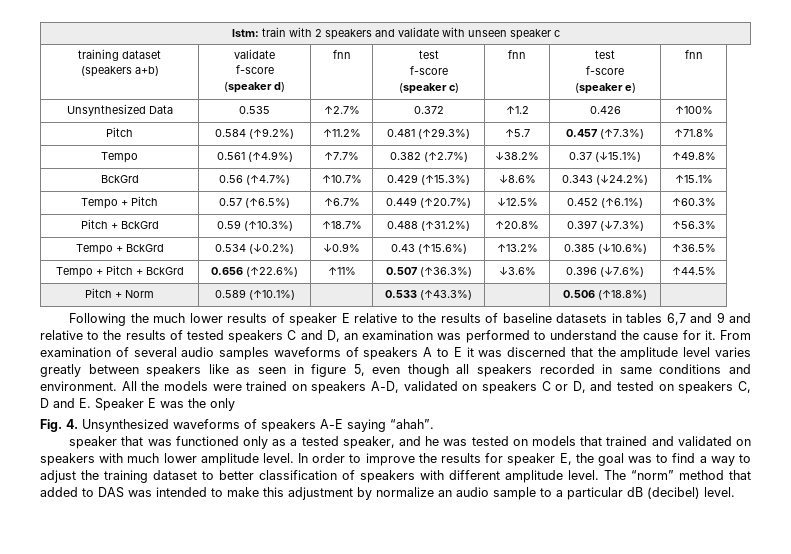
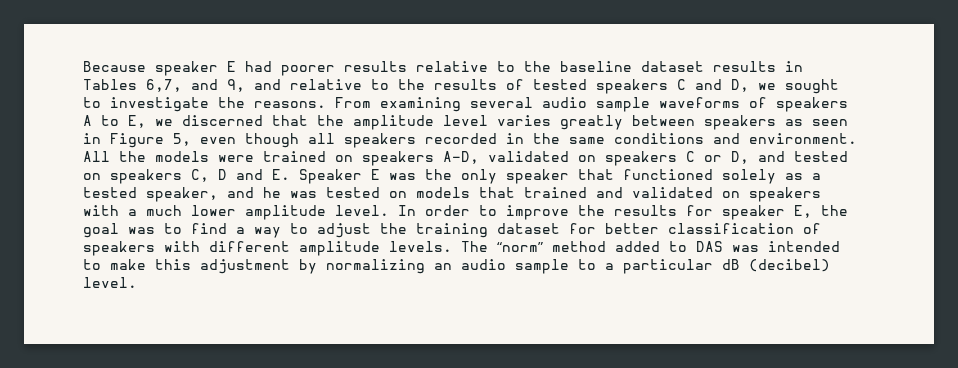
[231,27,560,40] [78,49,161,61] [80,66,159,77] [234,49,275,59] [235,65,274,74] [224,82,285,93] [332,50,351,59] [418,50,439,59] [409,66,448,75] [398,83,459,94] [508,50,526,59] [595,50,615,59] [586,66,624,75] [574,83,636,94] [684,50,703,59] [66,104,173,116] [239,106,270,114] [323,106,360,114] [413,106,444,114] [505,106,529,114] [589,106,621,114] [674,106,713,114] [106,127,133,137] [215,128,294,139] [322,129,361,137] [387,128,470,139] [504,129,530,137] [566,129,644,139] [673,129,714,137] [101,152,138,163] [216,151,293,162] [324,152,359,160] [389,152,468,162] [495,152,539,160] [569,152,641,162] [671,151,716,160] [100,175,139,183] [219,175,290,185] [321,175,362,183] [387,174,470,185] [498,175,536,183] [562,175,648,185] [674,175,713,183] [81,196,158,209] [219,198,290,208] [323,198,360,206] [386,197,471,208] [496,198,538,206] [567,198,643,208] [671,198,716,206] [80,219,159,229] [216,220,293,231] [321,221,362,229] [387,221,470,231] [495,221,539,229] [566,220,644,231] [671,221,716,229] [75,244,164,255] [215,244,294,254] [323,243,360,252] [390,244,467,254] [496,244,538,252] [563,244,647,254] [671,244,716,252] [55,265,184,278] [211,267,298,277] [327,267,356,275] [385,267,472,277] [498,267,536,275] [566,266,644,277] [671,267,716,275] [85,288,154,298] [214,289,295,300] [385,290,472,300] [563,290,647,300] [69,312,725,326] lstm: train with 2 speakers and validate with unseen speaker c // training dataset // (speakers a+b) | validate // f-score // (speaker d) | fnn | test // f-score // (speaker c) | fnn | test // f-score // (speaker e) | fnn // Unsynthesized Data | 0.535 | ↑2.7% | 0.372 | ↑1.2 | 0.426 | ↑100% // Pitch | 0.584 (↑9.2%) | ↑11.2% | 0.481 (↑29.3%) | ↑5.7 | 0.457 (↑7.3%) | ↑71.8% // Tempo | 0.561 (↑4.9%) | ↑7.7% | 0.382 (↑2.7%) | ↓38.2% | 0.37 (↓15.1%) | ↑49.8% // BckGrd | 0.56 (↑4.7%) | ↑10.7% | 0.429 (↑15.3%) | ↓8.6% | 0.343 (↓24.2%) | ↑15.1% // Tempo + Pitch | 0.57 (↑6.5%) | ↑6.7% | 0.449 (↑20.7%) | ↓12.5% | 0.452 (↑6.1%) | ↑60.3% // Pitch + BckGrd | 0.59 (↑10.3%) | ↑18.7% | 0.488 (↑31.2%) | ↑20.8% | 0.397 (↓7.3%) | ↑56.3% // Tempo + BckGrd | 0.534 (↓0.2%) | ↓0.9% | 0.43 (↑15.6%) | ↑13.2% | 0.385 (↓10.6%) | ↑36.5% // Tempo + Pitch + BckGrd | 0.656 (↑22.6%) | ↑11% | 0.507 (↑36.3%) | ↓3.6% | 0.396 (↓7.6%) | ↑44.5% // Pitch + Norm | 0.589 (↑10.1%) | | 0.533 (↑43.3%) | | 0.506 (↑18.8%) | // Following the much lower results of speaker E relative to the results of baseline datasets in tables 6,7 and 9 -> [83,61,803,76] [83,79,245,92] Because speaker E had poorer results relative to the baseline dataset results in Tables 6,7, and 9,
[343,330,752,343] [40,347,129,357] an examination was performed to understand the cause for it. From examination of -> [758,79,839,94] [83,97,461,112] we sought to investigate the reasons. From examining
[219,347,270,360] samples -> [596,97,650,112] sample
[453,347,503,357] E it was -> [128,115,173,128] E, we
[208,364,229,374] like -> (776, 122) none
[311,364,347,377] figure -> [110,133,164,148] Figure
(613, 369) none -> [533,133,560,144] the
[40,419,434,432] [69,436,269,449] // Fig. 4. Unsynthesized waveforms of speakers A-E saying “ahah”. // speaker that was functioned only -> [506,169,776,184] speaker that functioned solely
(124, 458) none -> [128,209,137,216] a
[202,471,214,480] to -> [569,223,596,234] for
[568,470,599,480] level. -> [389,241,452,252] levels.
[729,470,751,480] that -> (606, 246) none
[376,487,434,497] normalize -> [326,259,425,274] normalizing

